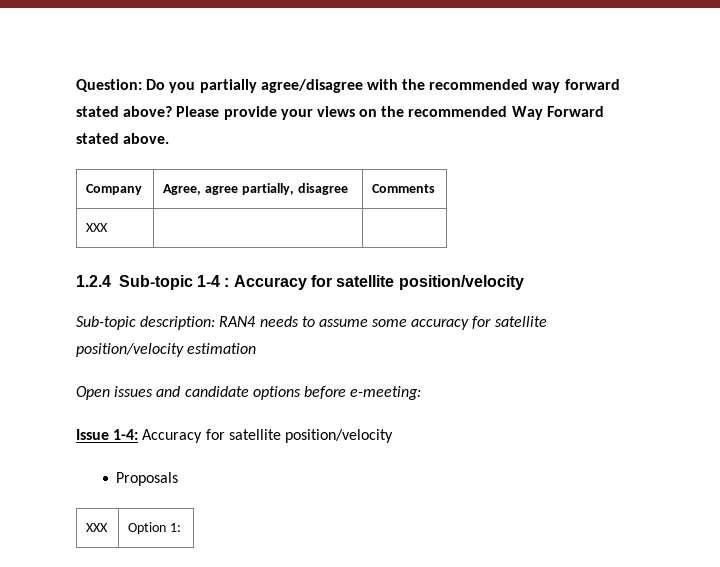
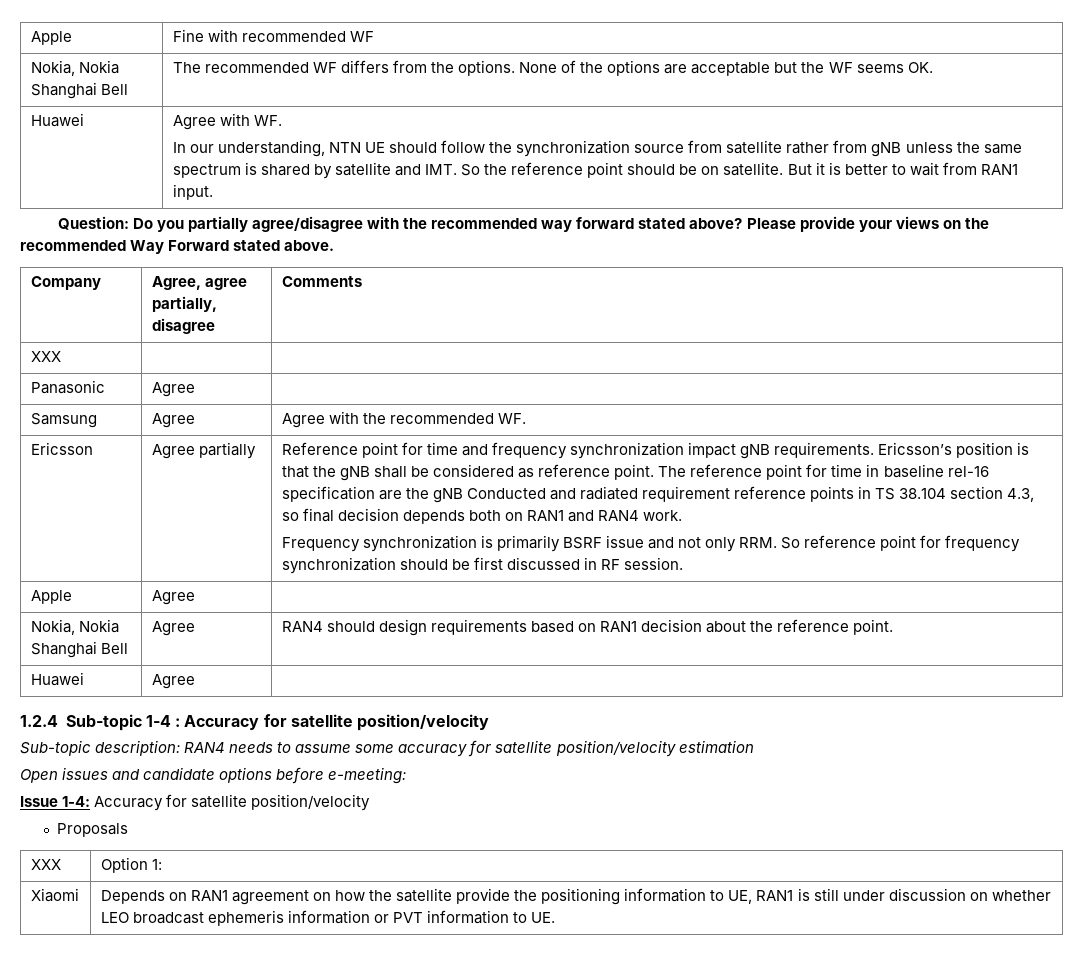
(76, 85) none -> [30,31,72,45] [172,29,374,42] [30,60,119,76] [30,82,128,99] [172,60,933,76] [30,113,84,127] [172,113,282,130] [172,140,1022,157] [172,162,1018,179] [172,184,213,200] Apple | Fine with recommended WF // Nokia, Nokia Shanghai Bell | The recommended WF differs from the options. None of the options are acceptable but the WF seems OK. // Huawei | Agree with WF. // In our understanding, NTN UE should follow the synchronization source from satellite rather from gNB unless the same spectrum is shared by satellite and IMT. So the reference point should be on satellite. But it is better to wait from RAN1 input. //
(109, 227) none -> [30,380,105,394] [151,382,195,397] [30,413,97,428] [151,413,195,428] [281,411,526,428] [30,442,93,455] [151,442,256,459] [281,442,1030,459] [281,464,989,481] [281,486,1035,503] [281,508,683,524] [281,535,1021,552] [281,557,684,574] [30,590,72,604] [151,590,195,605] [30,619,119,635] [30,641,128,658] [151,621,195,636] [281,619,894,636] [30,672,84,686] [151,674,195,689] // Panasonic | Agree | // Samsung | Agree | Agree with the recommended WF. // Ericsson | Agree partially | Reference point for time and frequency synchronization impact gNB requirements. Ericsson’s position is that the gNB shall be considered as reference point. The reference point for time in baseline rel-16 specification are the gNB Conducted and radiated requirement reference points in TS 38.104 section 4.3, so final decision depends both on RAN1 and RAN4 work. // Frequency synchronization is primarily BSRF issue and not only RRM. So reference point for frequency synchronization should be first discussed in RF session. // Apple | Agree | // Nokia, Nokia Shanghai Bell | Agree | RAN4 should design requirements based on RAN1 decision about the reference point. // Huawei | Agree |
(181, 527) none -> [30,888,79,902] [100,888,1051,905] [100,910,556,926] // Xiaomi | Depends on RAN1 agreement on how the satellite provide the positioning information to UE, RAN1 is still under discussion on whether LEO broadcast ephemeris information or PVT information to UE.

